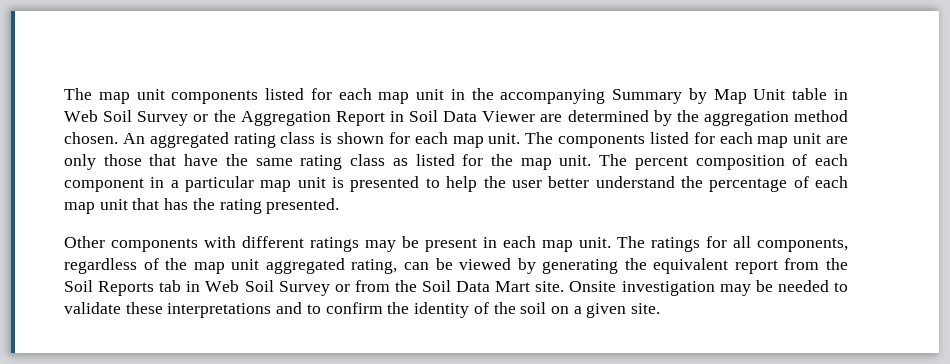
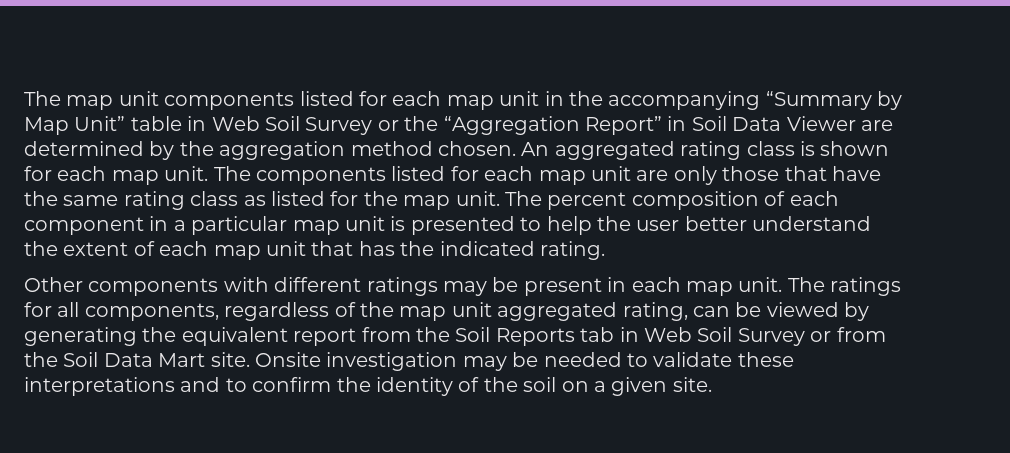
[612,89,683,104] Summary -> [765,91,872,110] “Summary
[753,89,786,100] Unit -> [74,116,126,131] Unit”
[240,111,385,126] Aggregation Report -> [443,116,662,135] “Aggregation Report”
[709,178,788,192] percentage -> [63,242,129,256] extent
[219,198,340,214] rating presented. -> [439,241,605,260] indicated rating.

